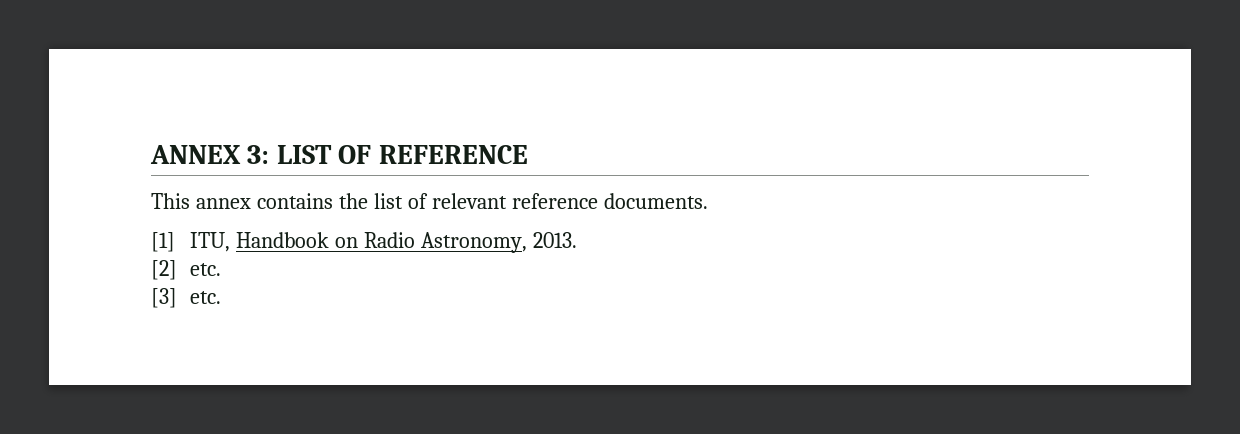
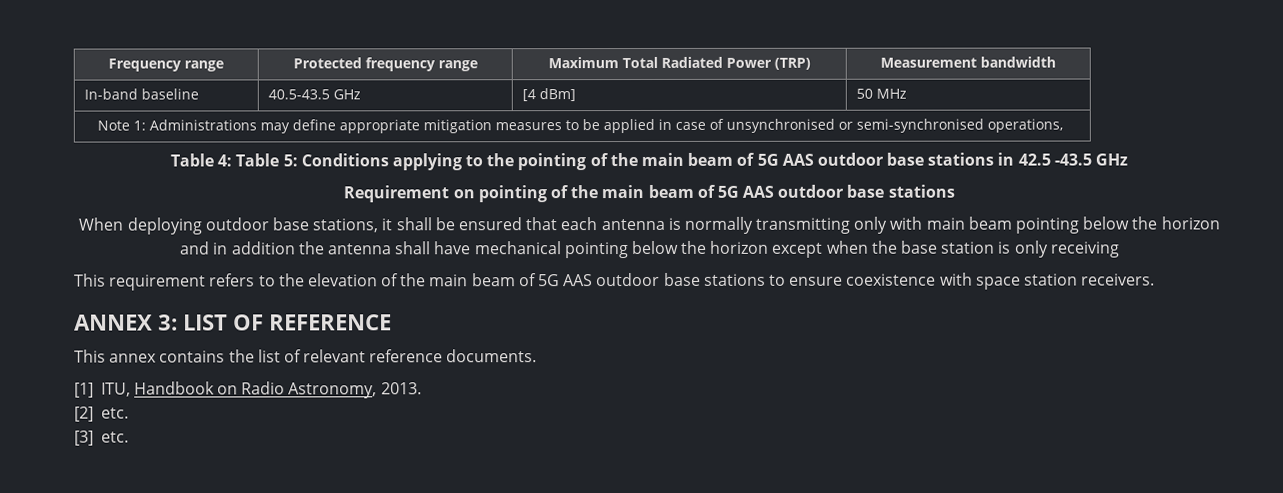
(150, 154) none -> [108,58,224,72] [292,57,478,72] [547,56,811,70] [880,56,1056,68] [84,88,200,100] [268,89,362,100] [522,88,577,102] [856,88,908,99] [96,118,1063,134] [169,152,1129,171] [343,184,955,203] [78,216,1220,235] [179,240,1120,259] [74,272,1156,291] Frequency range | Protected frequency range | Maximum Total Radiated Power (TRP) | Measurement bandwidth // In-band baseline | 40.5-43.5 GHz | [4 dBm] | 50 MHz // Note 1: Administrations may define appropriate mitigation measures to be applied in case of unsynchronised or semi-synchronised operations, // Table 4: Table 5: Conditions applying to the pointing of the main beam of 5G AAS outdoor base stations in 42.5 -43.5 GHz // Requirement on pointing of the main beam of 5G AAS outdoor base stations // When deploying outdoor base stations, it shall be ensured that each antenna is normally transmitting only with main beam pointing below the horizon and in addition the antenna shall have mechanical pointing below the horizon except when the base station is only receiving // This requirement refers to the elevation of the main beam of 5G AAS outdoor base stations to ensure coexistence with space station receivers. //

